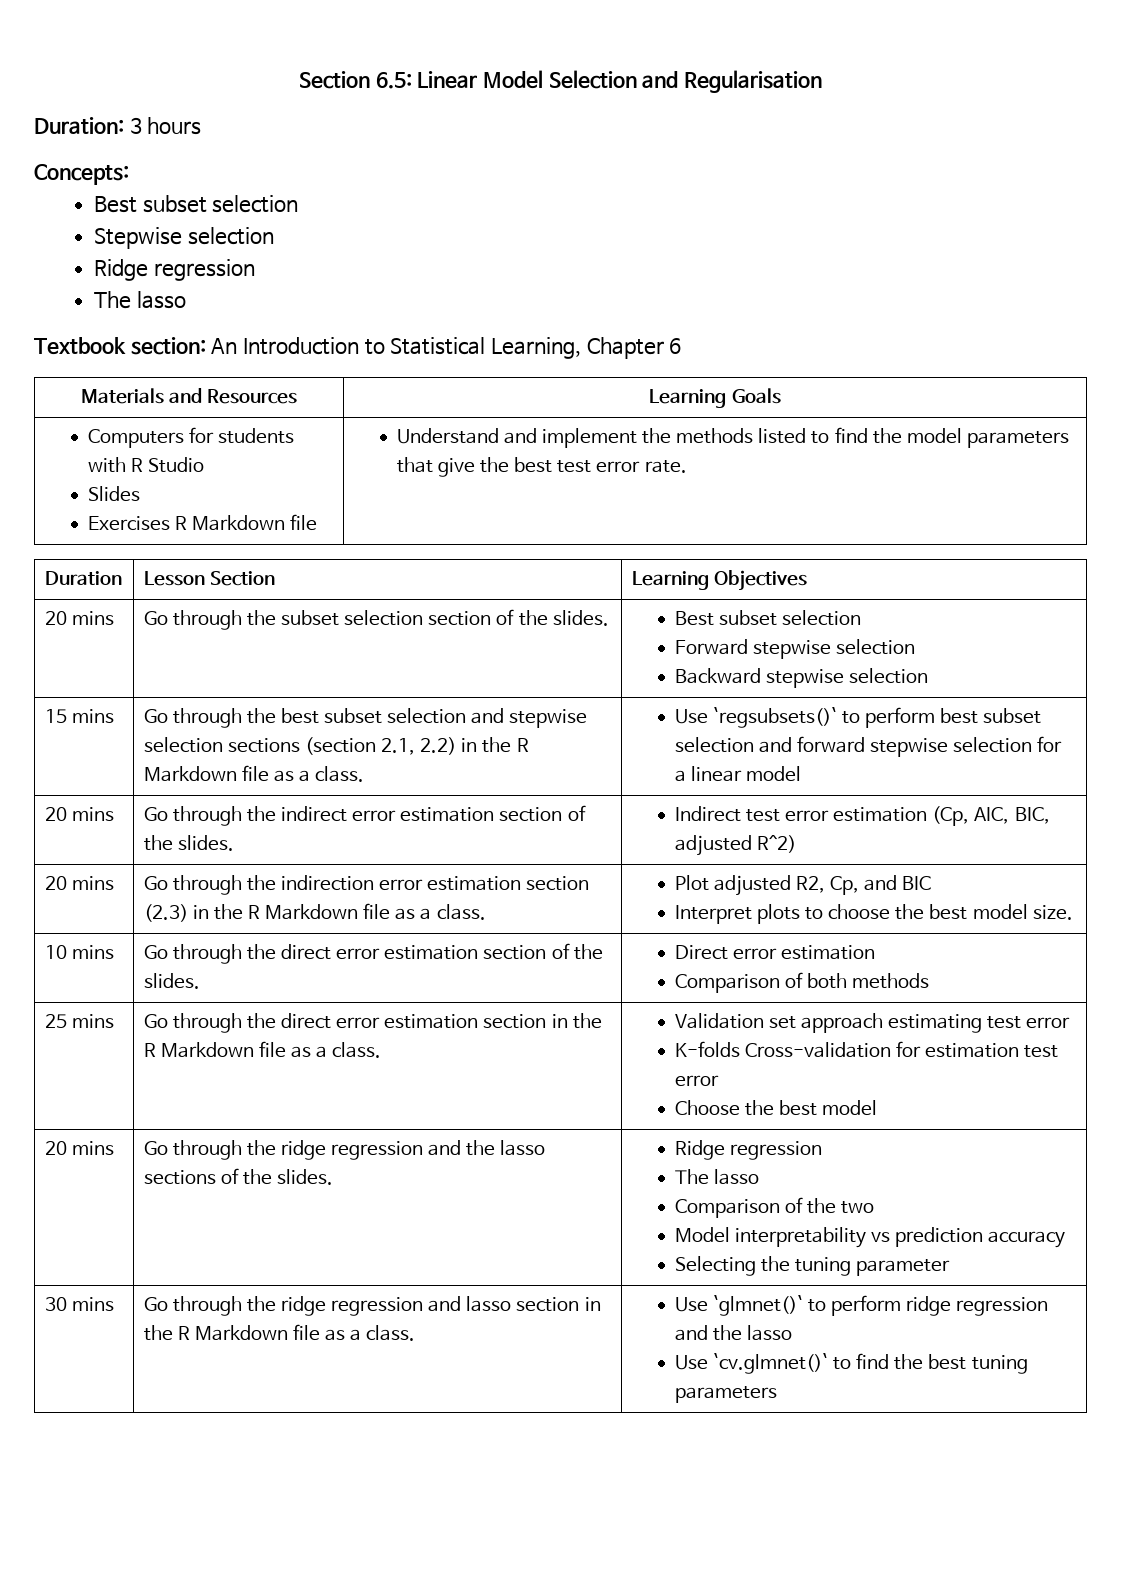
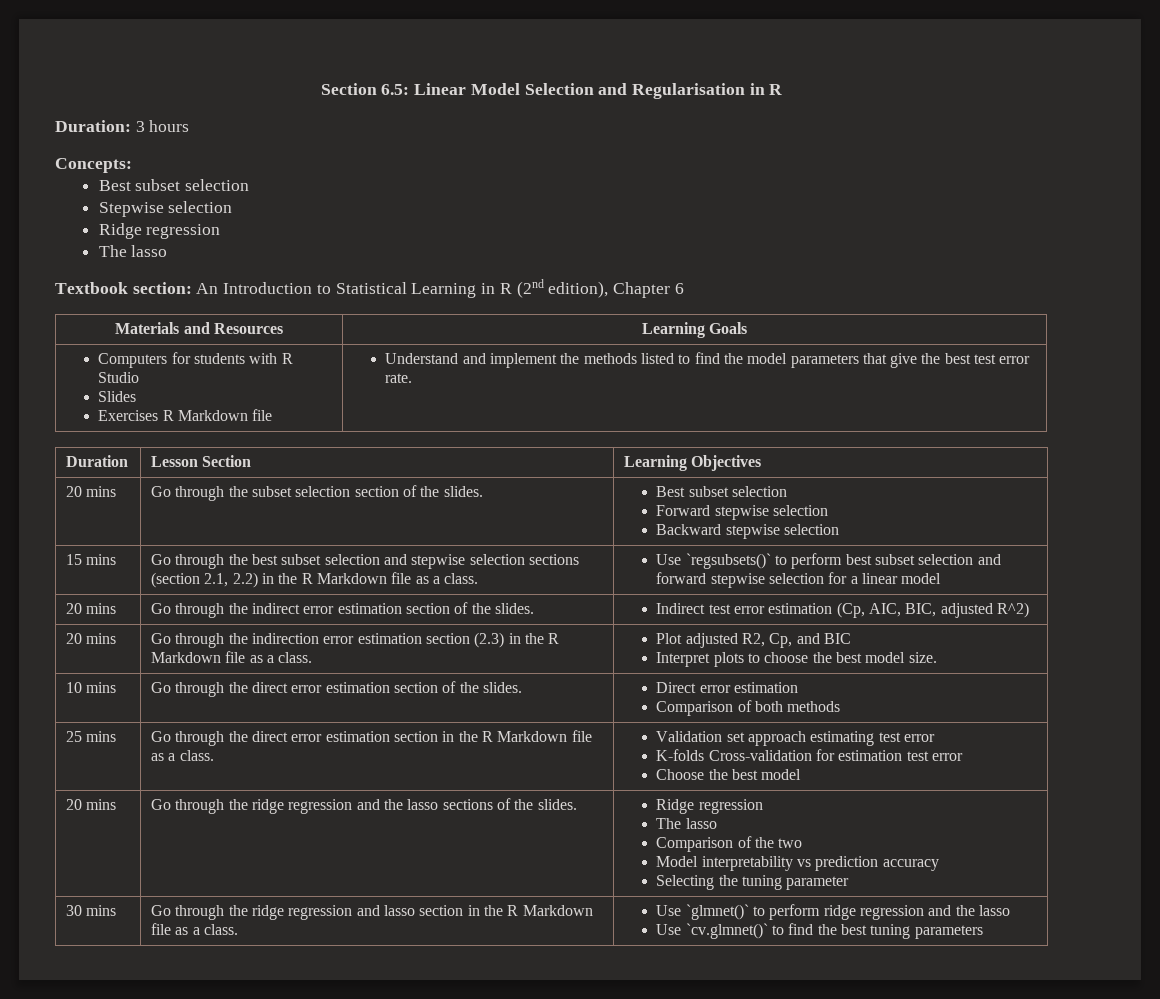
(823, 81) none -> [749,83,783,95] in R
[490,337,581,359] Learning, -> [411,279,609,298] Learning in R (2nd edition),

